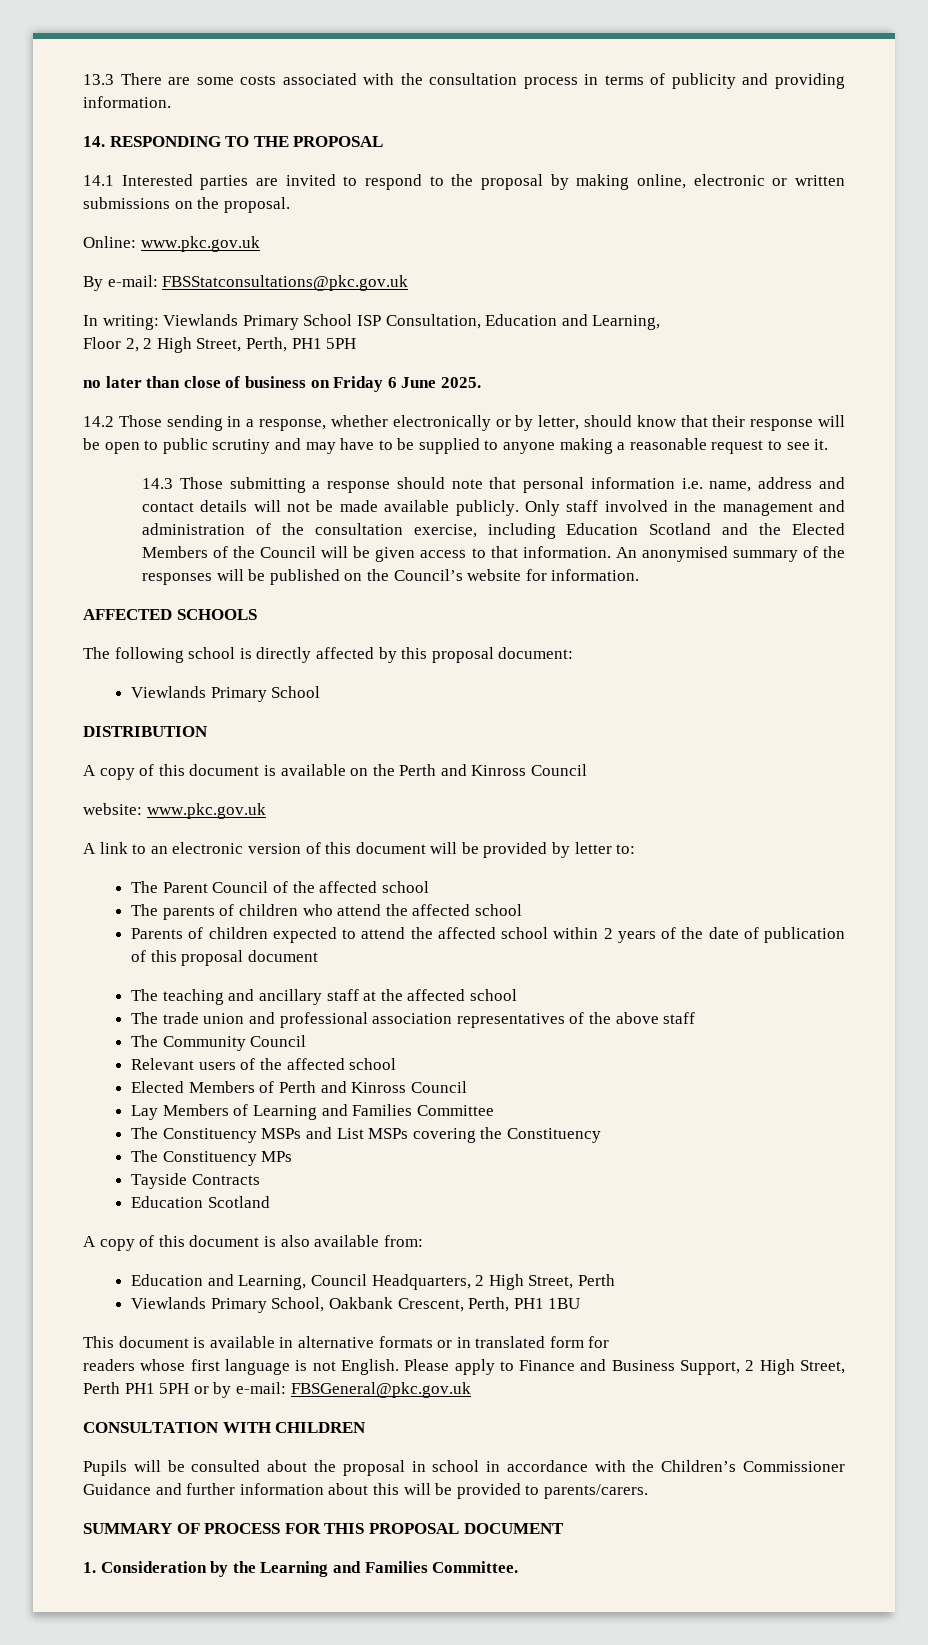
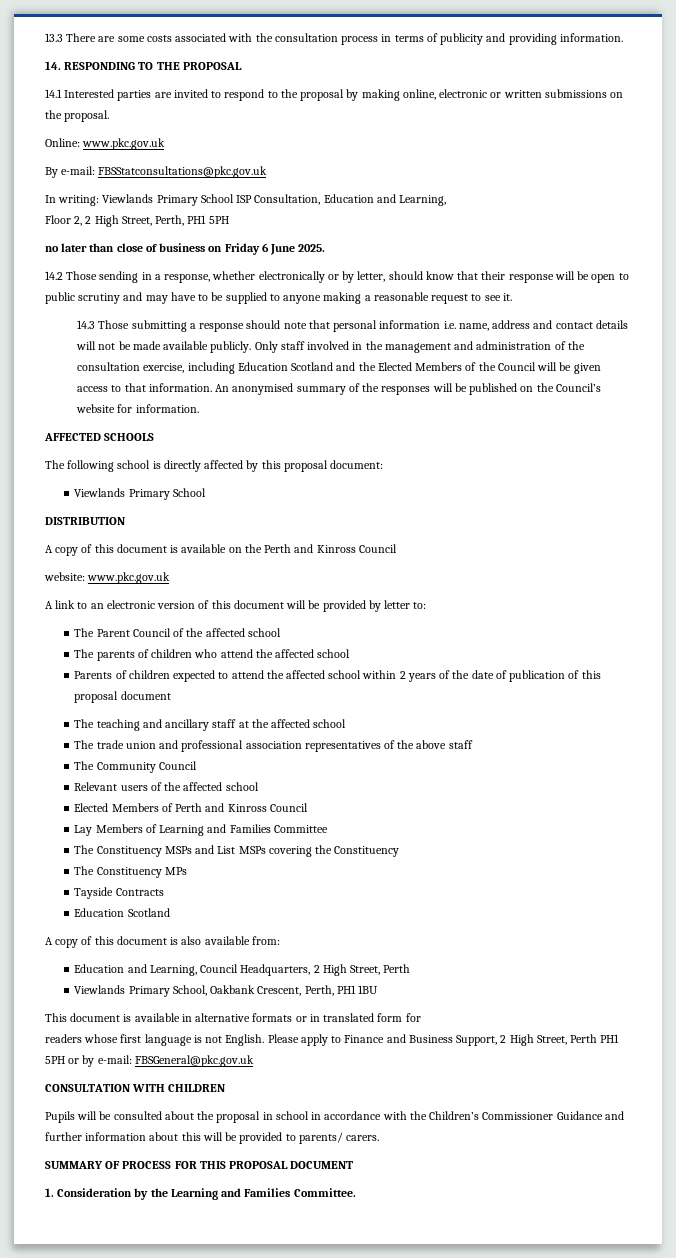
[543,1484,648,1499] parents/carers. -> [298,1132,380,1144] parents/ carers.

